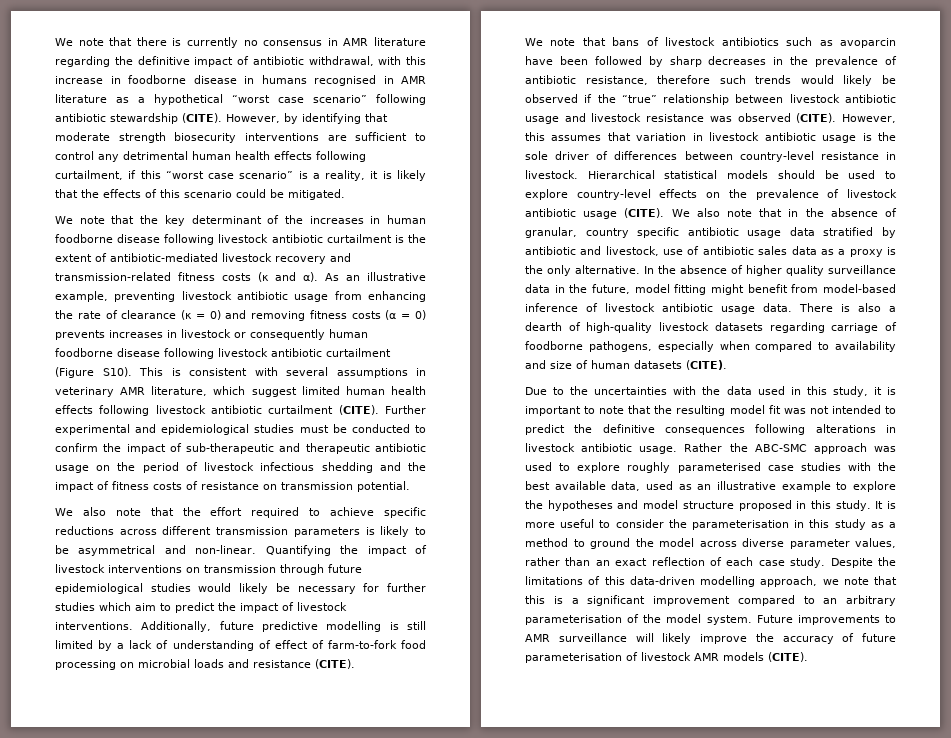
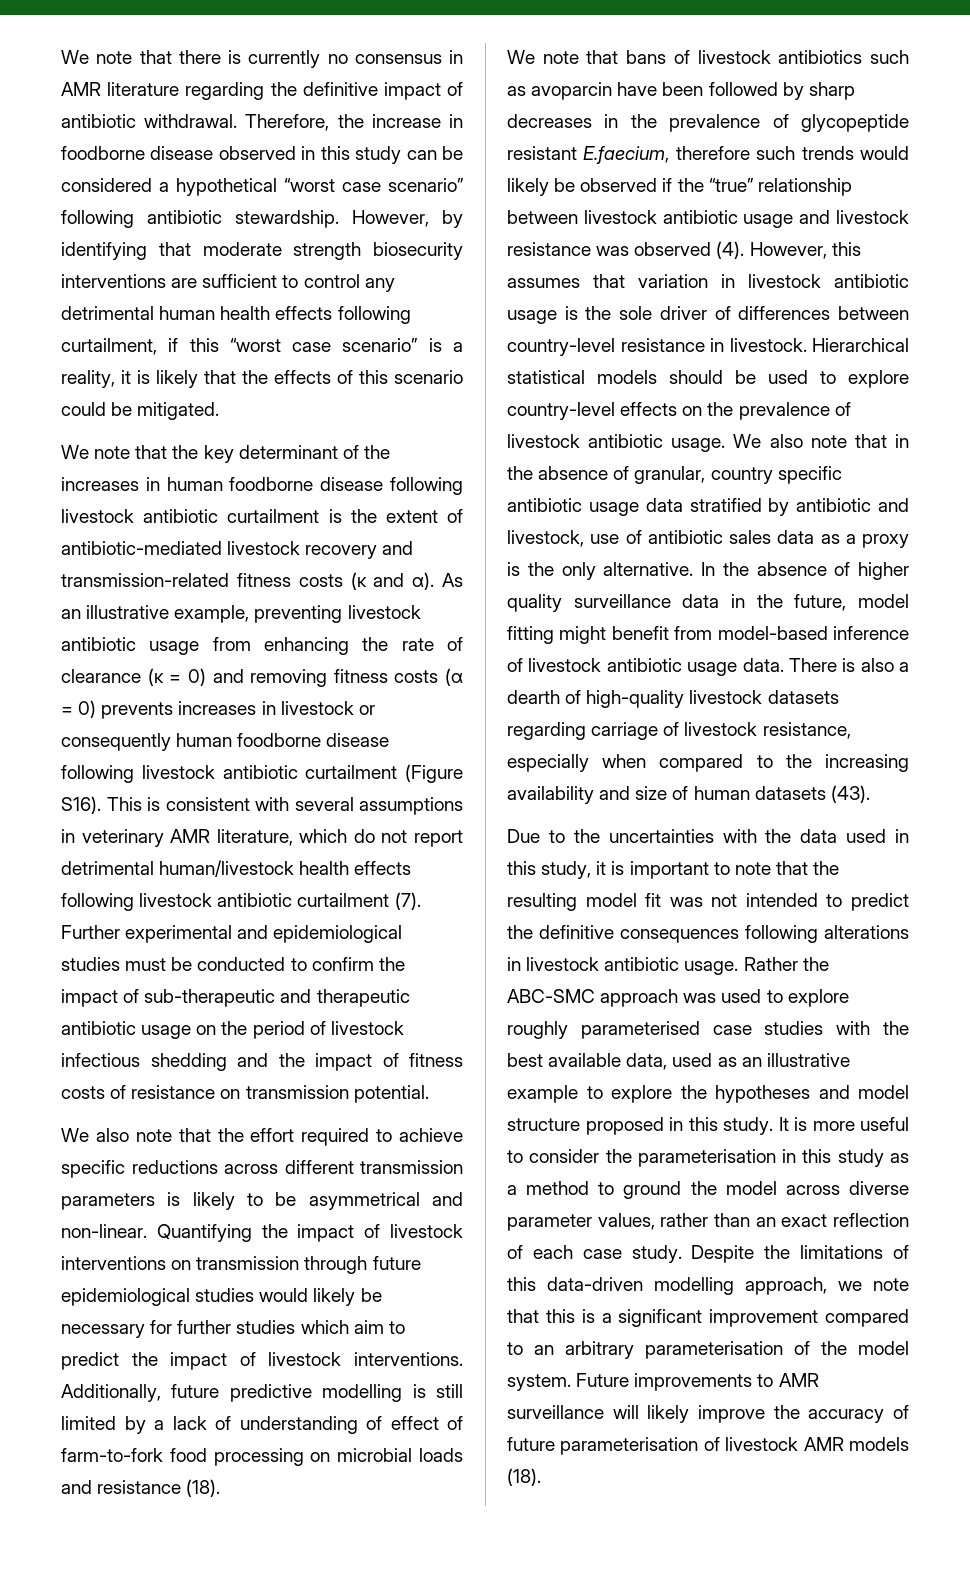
[308,56,426,66] withdrawal, with this -> [144,114,364,131] withdrawal. Therefore, the
[244,75,426,86] [55,94,129,103] in humans recognised in AMR literature as -> [218,146,464,164] [61,178,152,192] observed in this study can be considered
[110,113,222,124] stewardship (CITE). -> [235,210,339,228] stewardship.
[102,367,132,377] S10). -> [61,796,101,814] S16).
[251,386,385,397] suggest limited human -> [353,829,463,847] [61,860,295,877] do not report detrimental human/livestock
[338,405,379,415] (CITE). -> [394,892,421,910] (7).
[315,659,355,669] (CITE). -> [186,1479,221,1497] (18).
[525,75,648,85] antibiotic resistance, -> [801,114,909,132] [507,146,670,164] glycopeptide resistant E.faecium,
[796,113,837,123] (CITE). -> [716,241,745,259] (4).
[583,208,665,219] usage (CITE). -> [671,438,726,452] usage.
[525,341,652,352] foodborne pathogens, -> [684,722,851,739] livestock resistance,
(830, 346) none -> [785,754,909,772] the increasing
[686,360,727,370] (CITE). -> [830,785,870,803] (43).
[768,652,808,662] (CITE). -> [507,1468,541,1486] (18).

